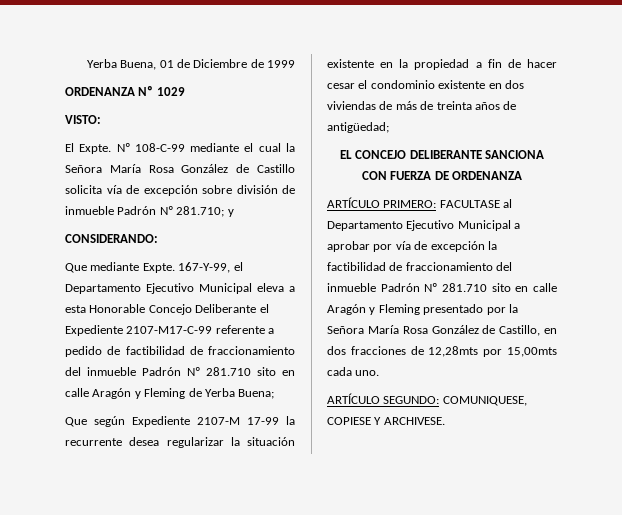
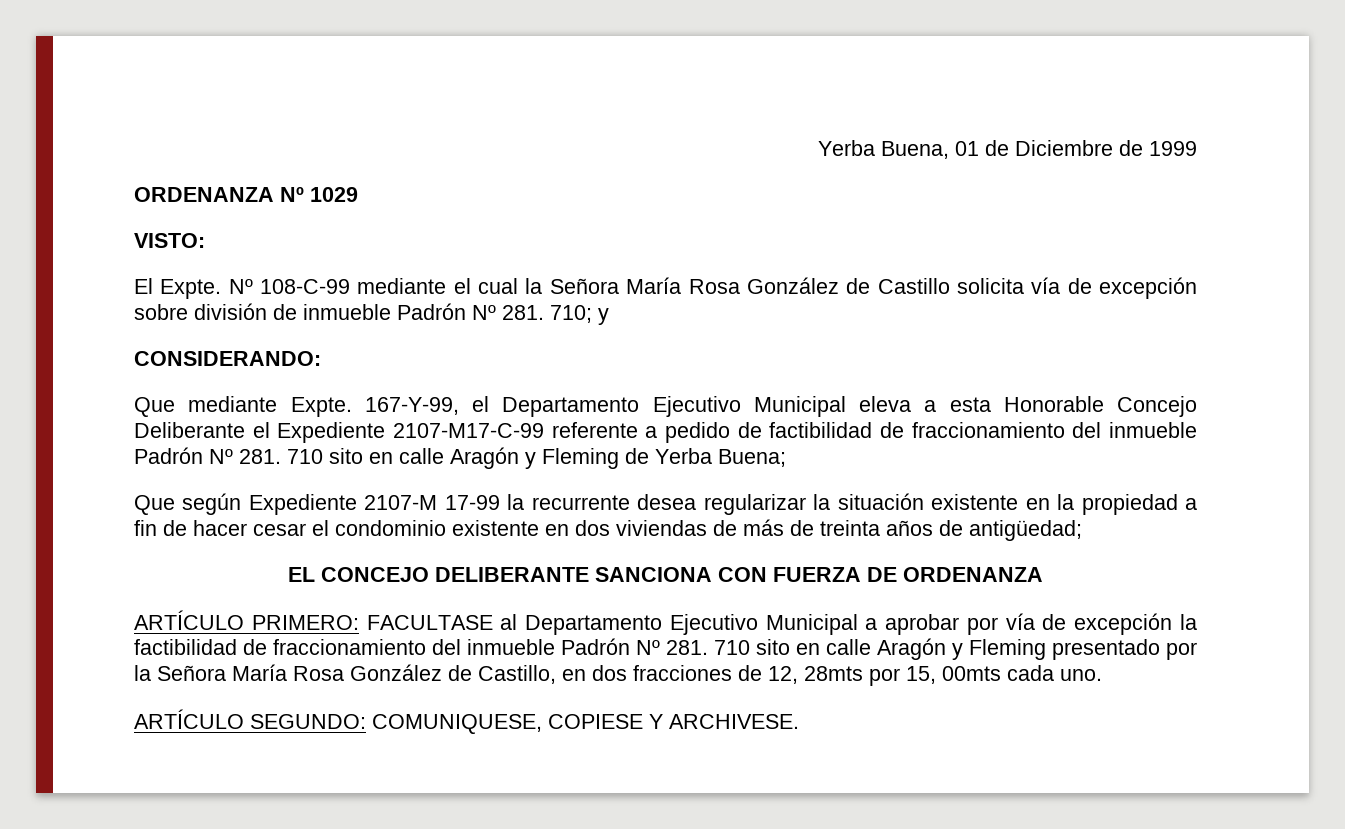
[176,206,225,217] 281.710; -> [502,305,592,323] 281. 710;
[206,367,251,376] 281.710 -> [239,449,323,464] 281. 710
[442,283,487,292] 281.710 -> [666,640,750,655] 281. 710
[428,346,557,357] 12,28mts por 15,00mts -> [768,666,1001,686] 12, 28mts por 15, 00mts

